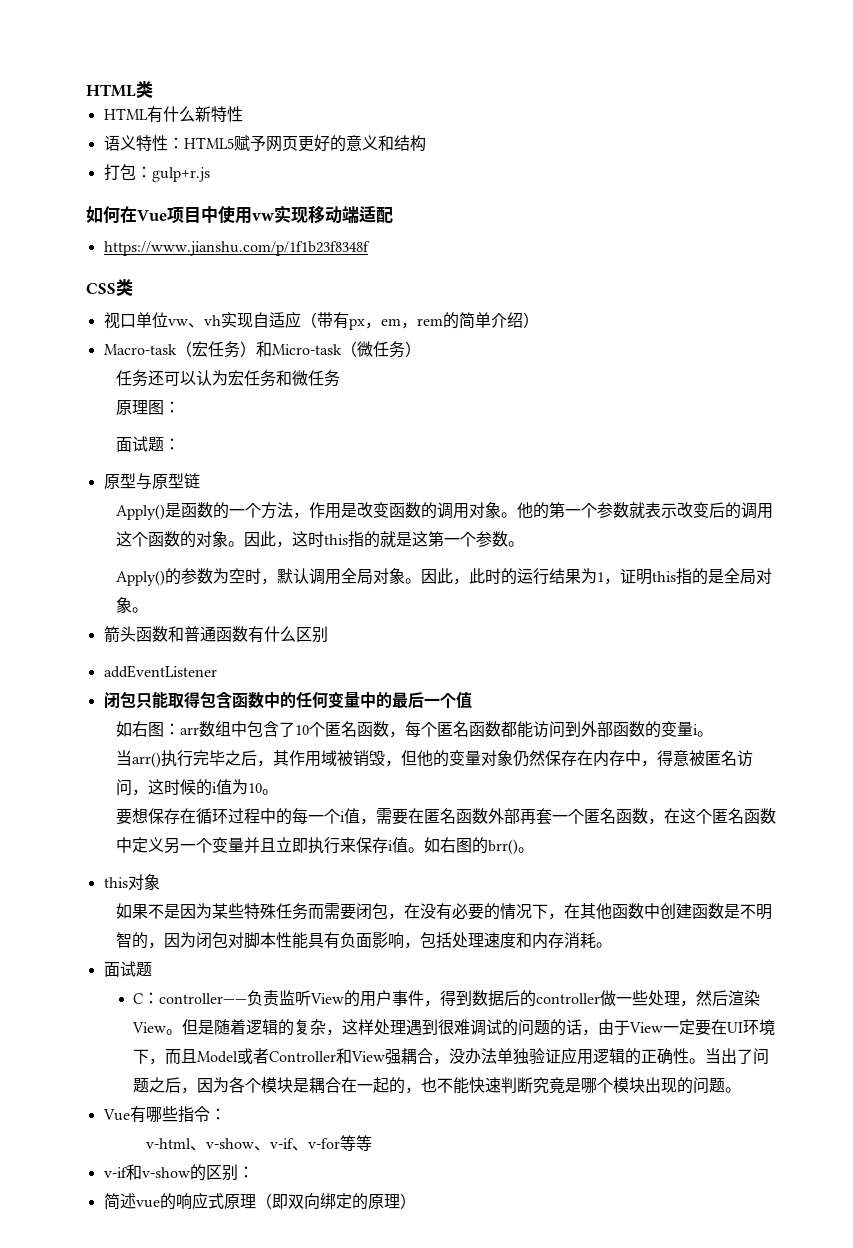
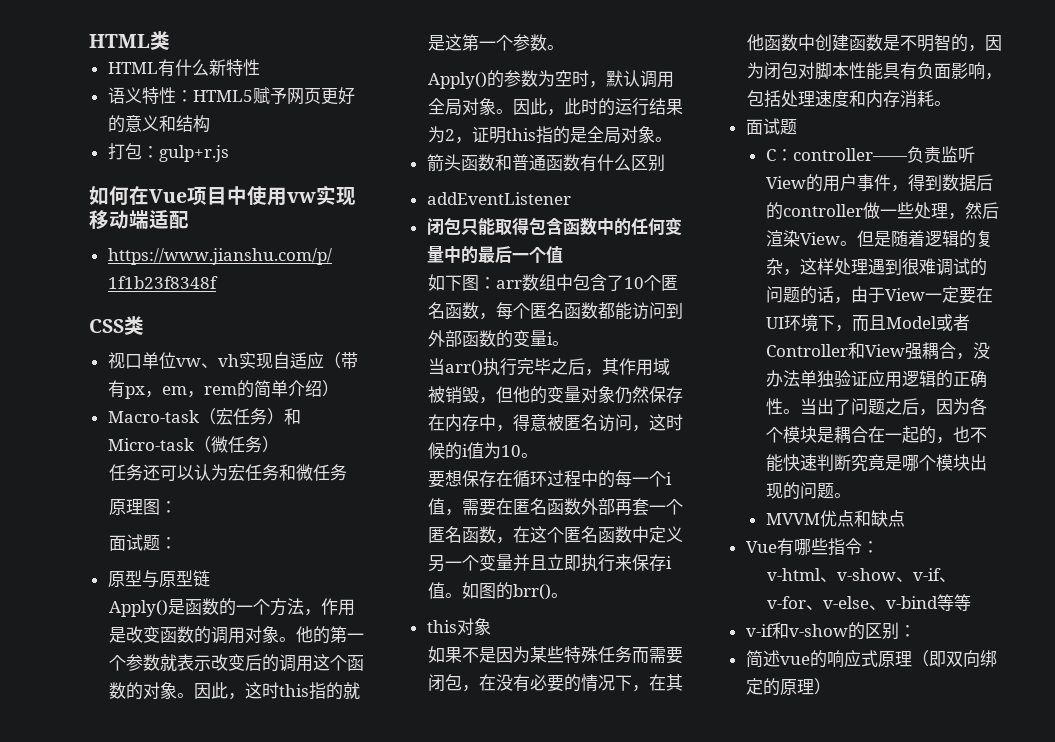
[596,572,604,582] 1 -> [445,129,456,141] 2
[131,721,148,737] 右 -> [445,275,463,291] 下
[439,837,456,853] 右 -> (480, 590) none
(742, 1090) none -> [765,510,905,527] // MVVM优点和缺点
(340, 1143) none -> [806,596,939,610] 、v-else、v-bind

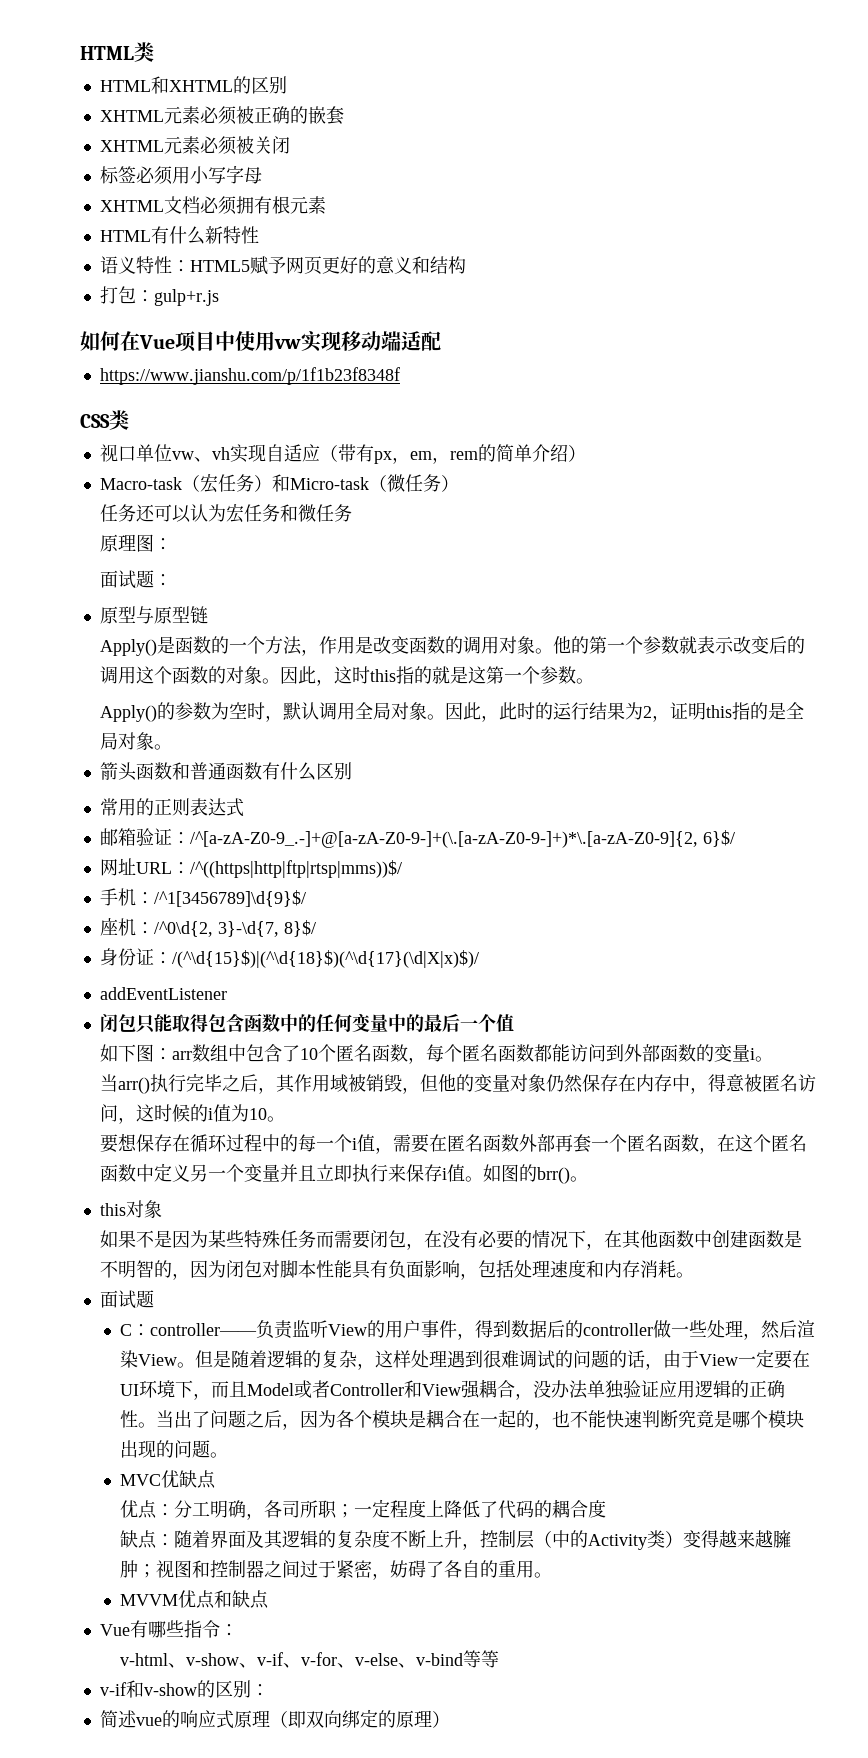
(170, 40) none -> [99,76,287,94] [99,106,344,125] [99,136,290,155] [99,165,262,185] [99,196,326,215] // HTML和XHTML的区别 // XHTML元素必须被正确的嵌套 // XHTML元素必须被关闭 // 标签必须用小写字母 // XHTML文档必须拥有根元素
(665, 163) none -> [99,798,244,817] [99,828,735,848] [99,858,402,878] [99,888,306,907] [99,918,316,937] [99,948,479,968] // 常用的正则表达式 // 邮箱验证：/^[a-zA-Z0-9_.-]+@[a-zA-Z0-9-]+(\.[a-zA-Z0-9-]+)*\.[a-zA-Z0-9]{2, 6}$/ // 网址URL：/^((https|http|ftp|rtsp|mms))$/ // 手机：/^1[3456789]\d{9}$/ // 座机：/^0\d{2, 3}-\d{7, 8}$/ // 身份证：/(^\d{15}$)|(^\d{18}$)(^\d{17}(\d|X|x)$)/
(851, 495) none -> [119,1470,216,1489] [119,1499,606,1520] [119,1530,791,1550] [119,1560,552,1580] // MVC优缺点 // 优点：分工明确，各司所职；一定程度上降低了代码的耦合度 // 缺点：随着界面及其逻辑的复杂度不断上升，控制层（中的Activity类）变得越来越臃肿；视图和控制器之间过于紧密，妨碍了各自的重用。

